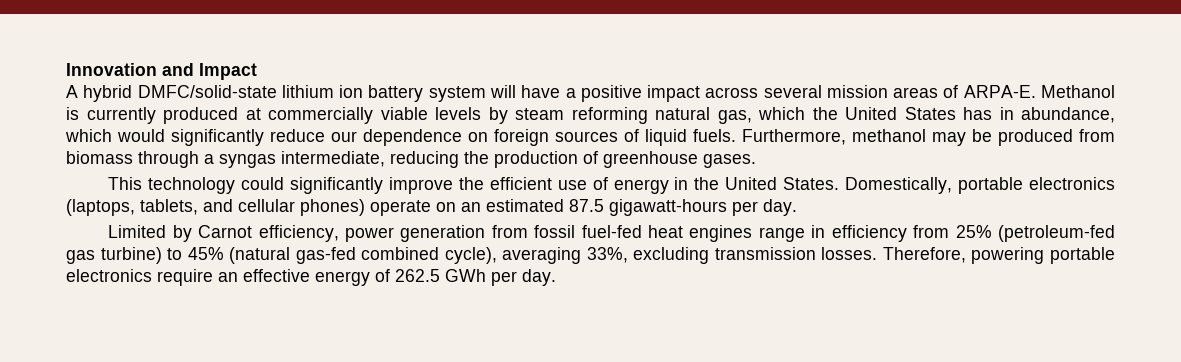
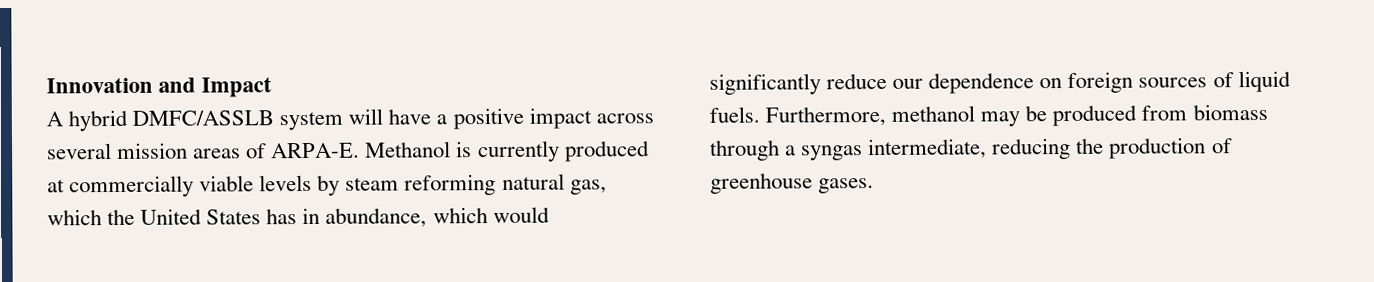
[137,85,424,102] DMFC/solid-state lithium ion battery -> [132,110,275,126] DMFC/ASSLB
[108,177,1115,194] [66,199,797,216] [108,225,1115,242] [66,247,1115,264] [66,269,556,286] // This technology could significantly improve the efficient use of energy in the United States. Domestically, portable electronics (laptops, tablets, and cellular phones) operate on an estimated 87.5 gigawatt-hours per day. // Limited by Carnot efficiency, power generation from fossil fuel-fed heat engines range in efficiency from 25% (petroleum-fed gas turbine) to 45% (natural gas-fed combined cycle), averaging 33%, excluding transmission losses. Therefore, powering portable electronics require an effective energy of 262.5 GWh per day. -> (875, 186) none

